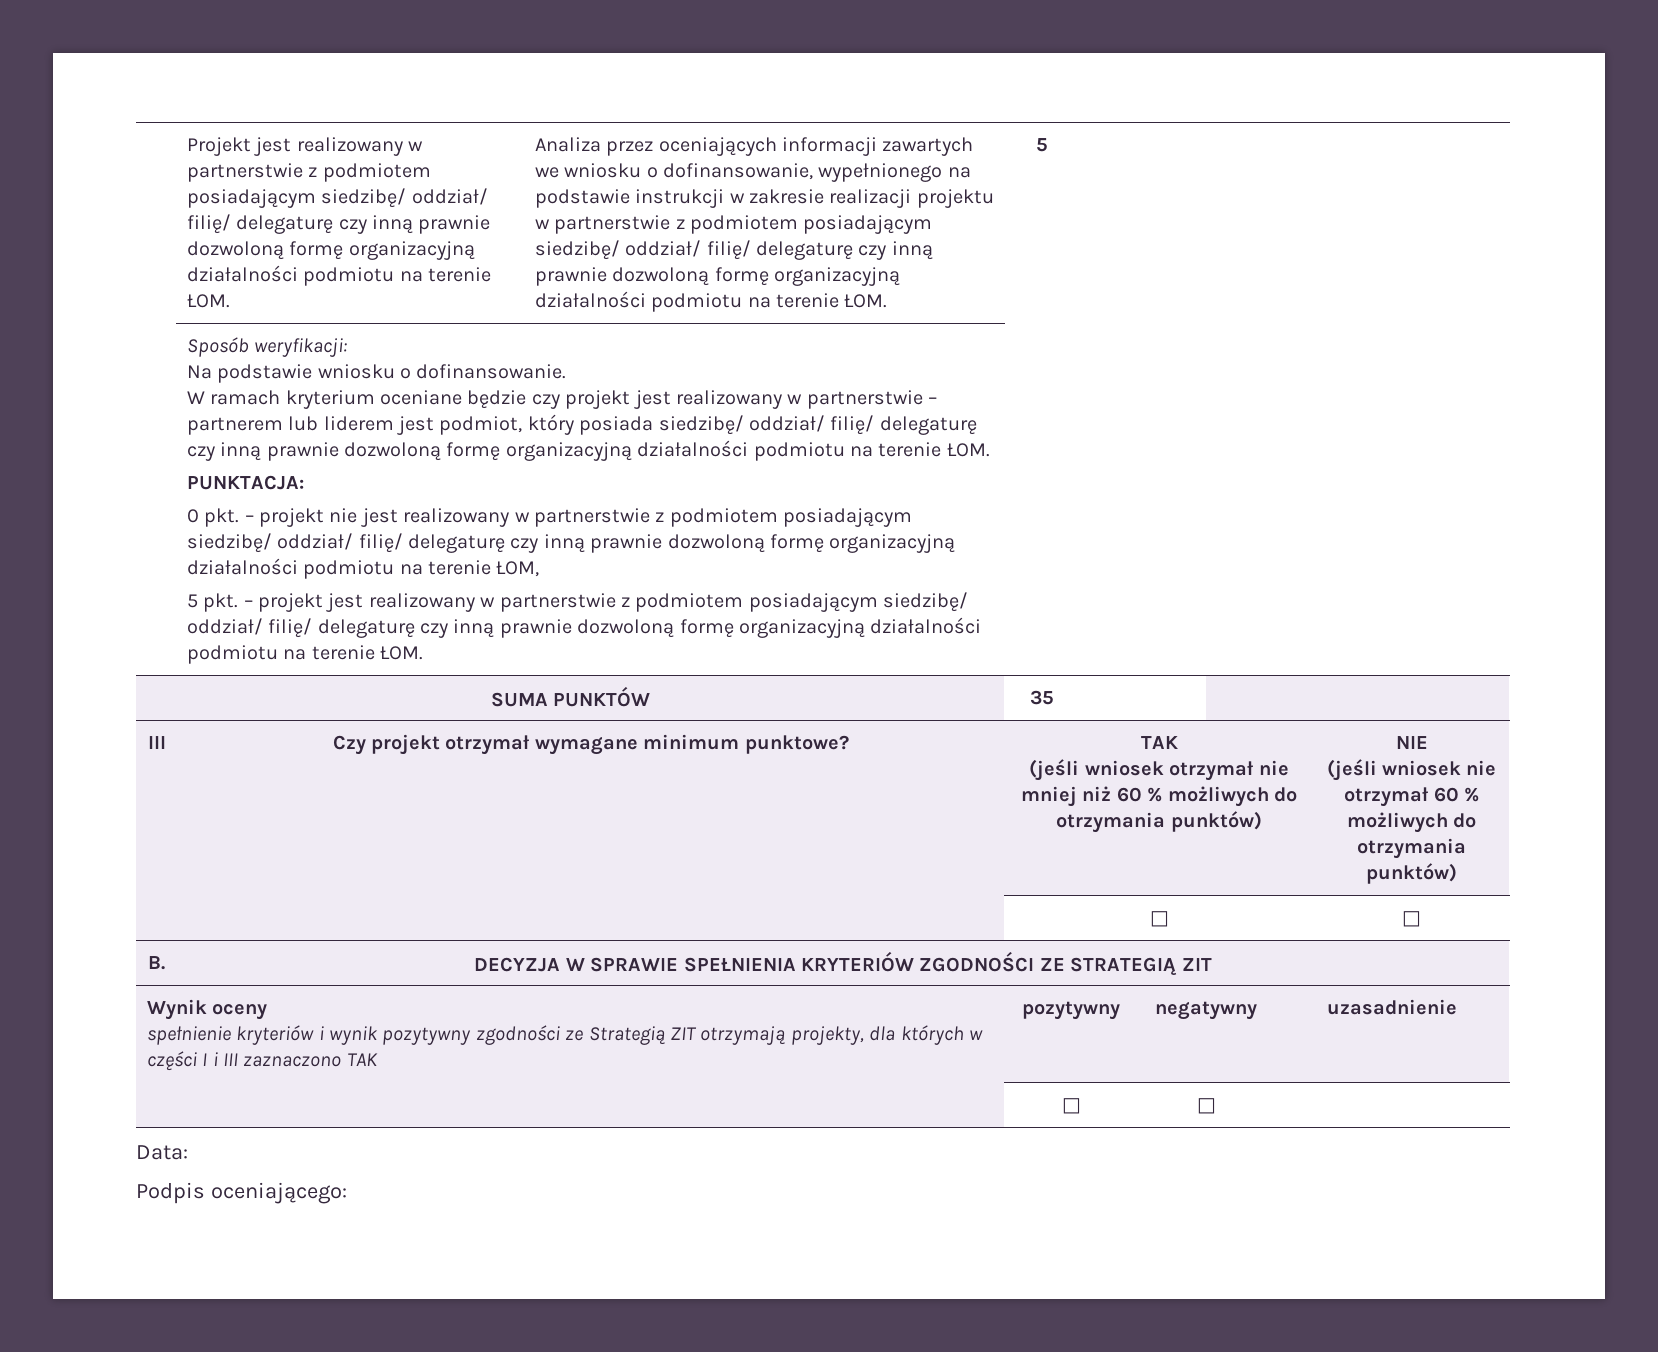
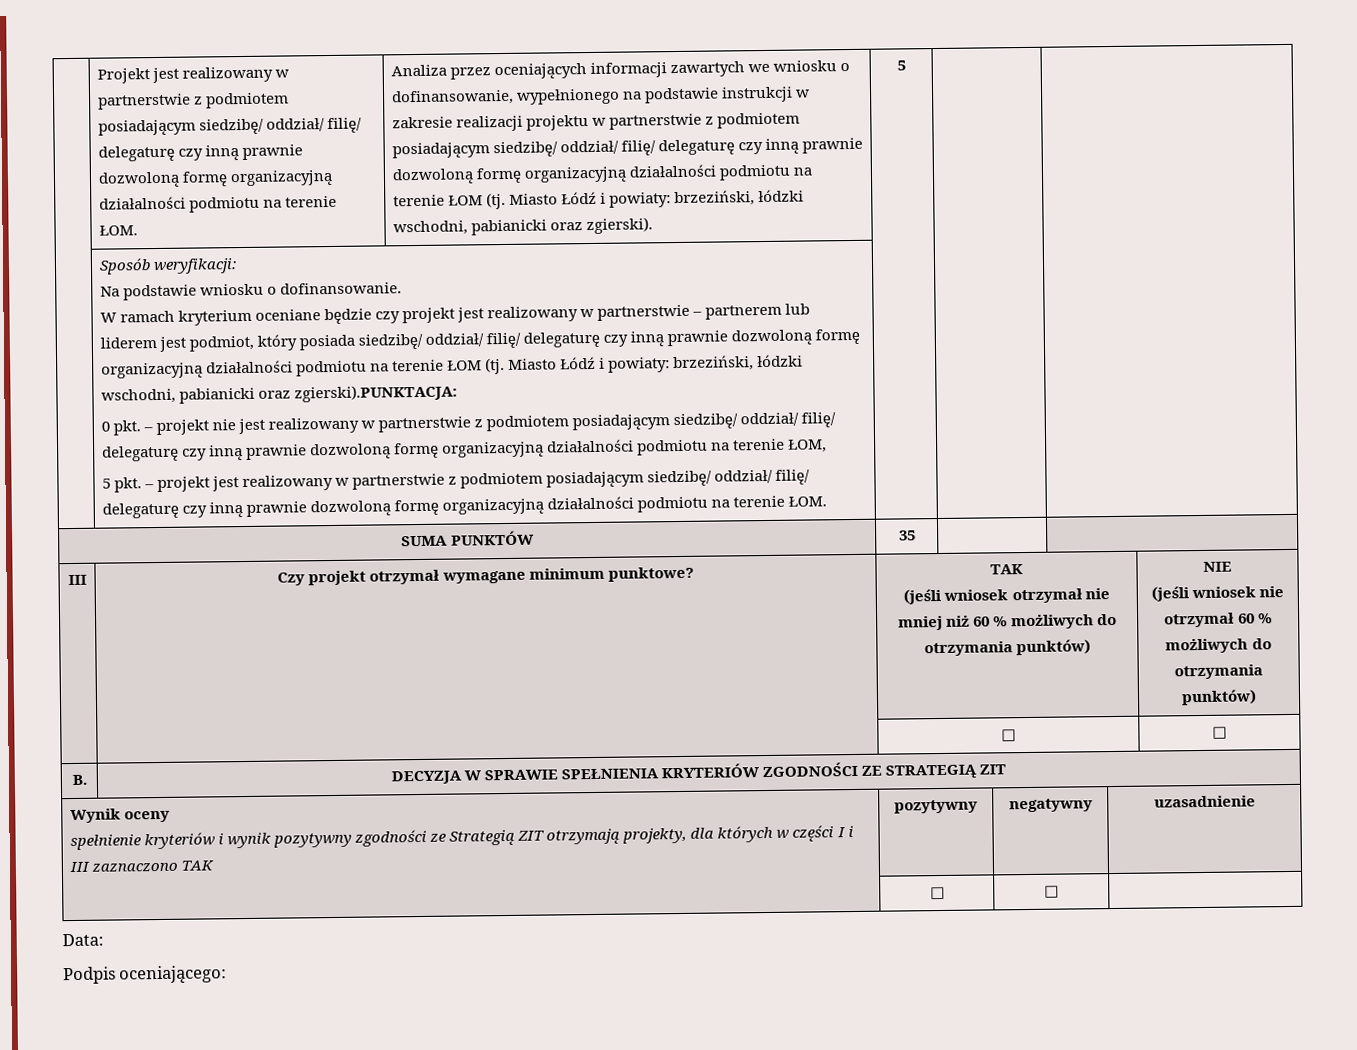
[844,294,888,308] ŁOM. -> [447,189,805,210] [392,217,653,236] ŁOM (tj. Miasto Łódź i powiaty: brzeziński, łódzki wschodni, pabianicki oraz zgierski).
[946,443,990,457] [186,475,304,490] ŁOM. // PUNKTACJA: -> [447,354,804,375] [100,384,458,404] ŁOM (tj. Miasto Łódź i powiaty: brzeziński, łódzki wschodni, pabianicki oraz zgierski).PUNKTACJA:

